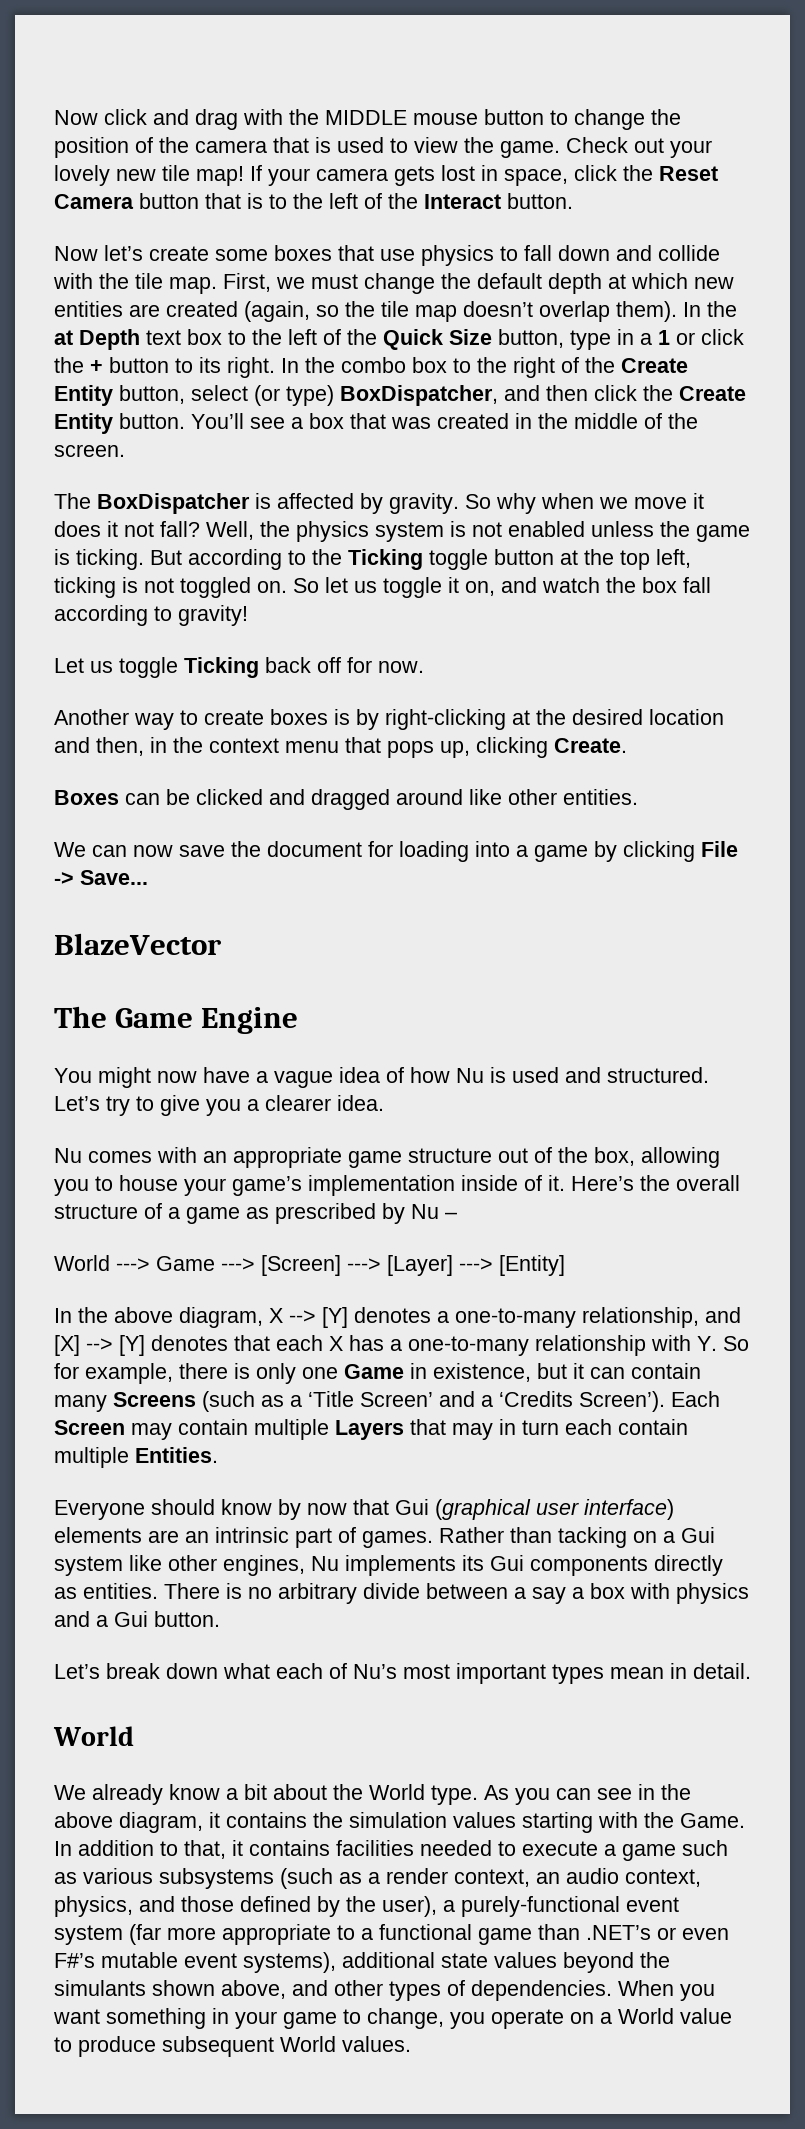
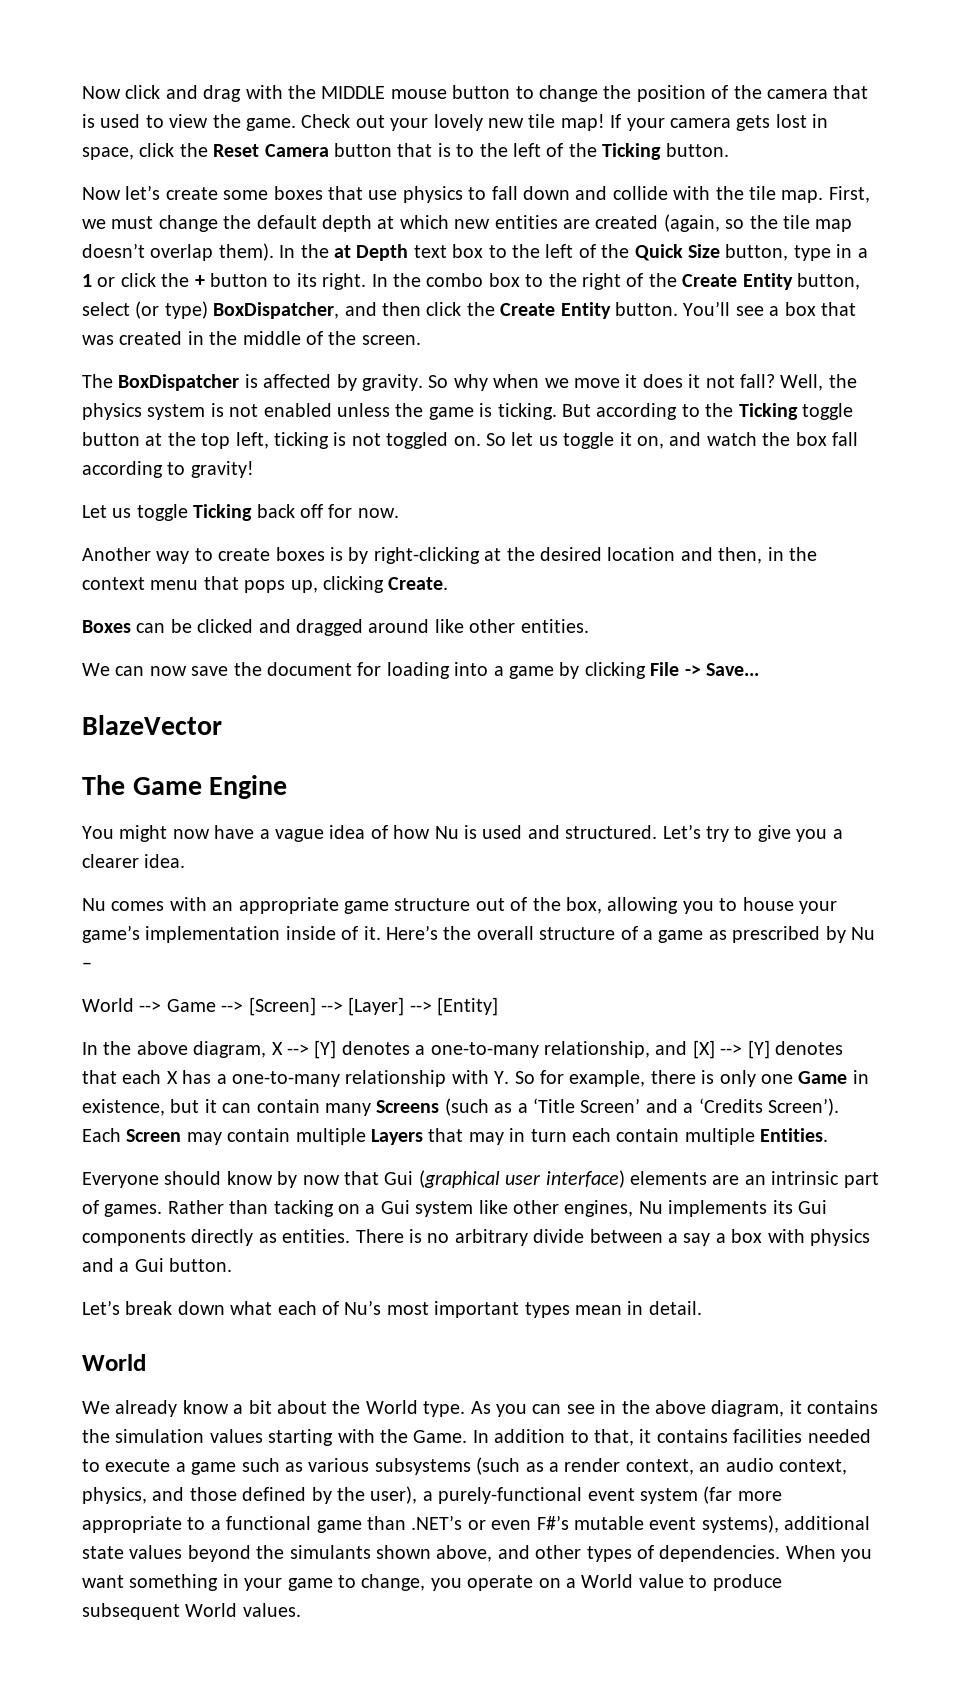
[424,194,501,209] Interact -> [602,143,662,160] Ticking
[116,1255,493,1276] ---> Game ---> [Screen] ---> [Layer] ---> -> [139,997,432,1016] --> Game --> [Screen] --> [Layer] -->

